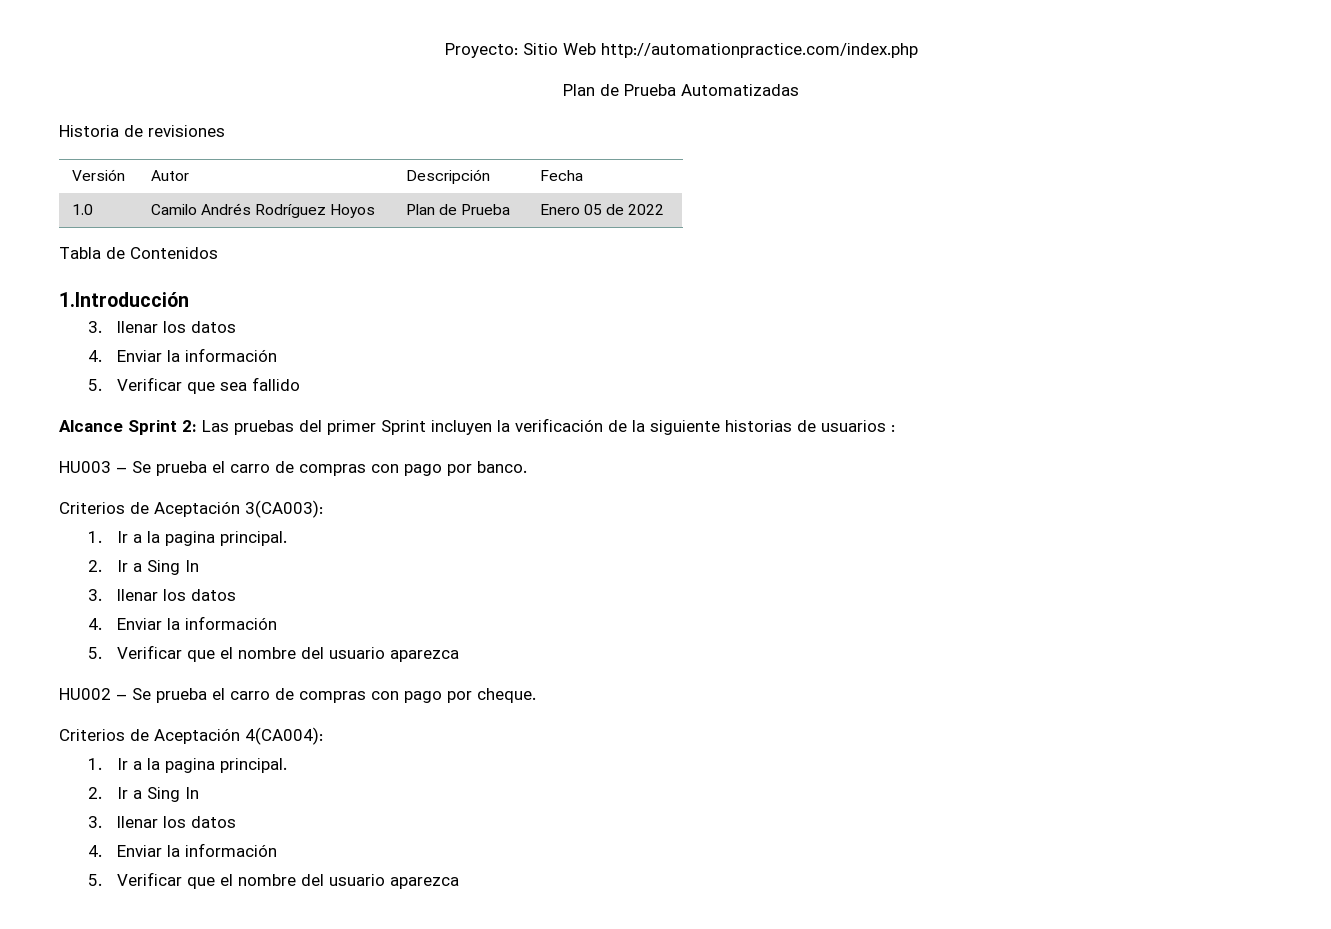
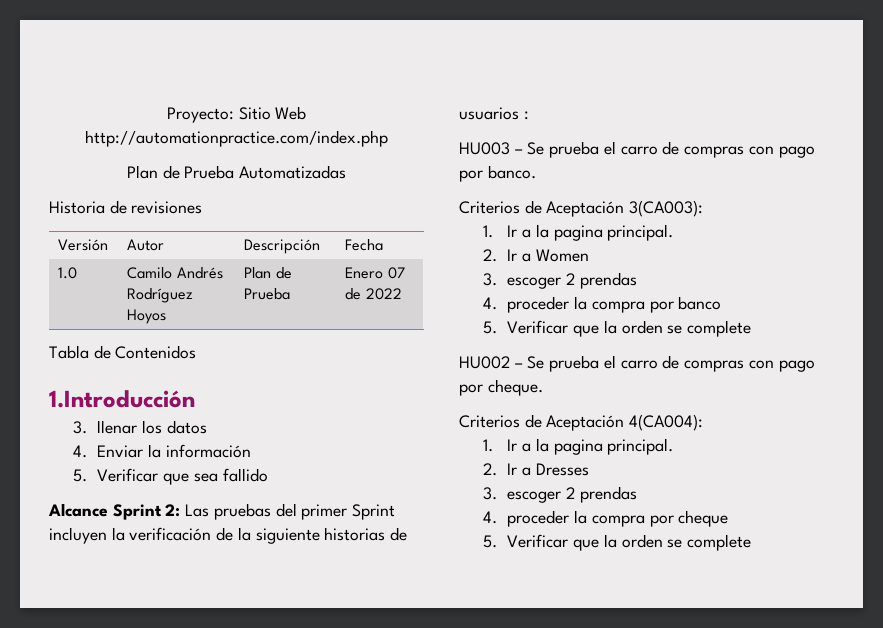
[584,204,603,215] 05 -> [387,267,405,279] 07
[147,560,200,575] [88,589,237,601] [88,616,278,630] [88,645,460,662] Sing In // 3. llenar los datos // 4. Enviar la información // 5. Verificar que el nombre del usuario aparezca -> [535,249,589,262] [483,272,637,289] [483,296,722,313] [483,320,752,337] Women // 3. escoger 2 prendas // 4. proceder la compra por banco // 5. Verificar que la orden se complete
[147,787,200,802] [88,816,237,828] [88,843,278,857] [88,872,460,889] Sing In // 3. llenar los datos // 4. Enviar la información // 5. Verificar que el nombre del usuario aparezca -> [535,463,589,476] [483,486,637,503] [483,510,729,527] [483,534,752,551] Dresses // 3. escoger 2 prendas // 4. proceder la compra por cheque // 5. Verificar que la orden se complete

